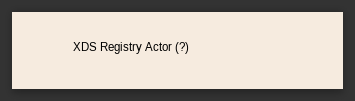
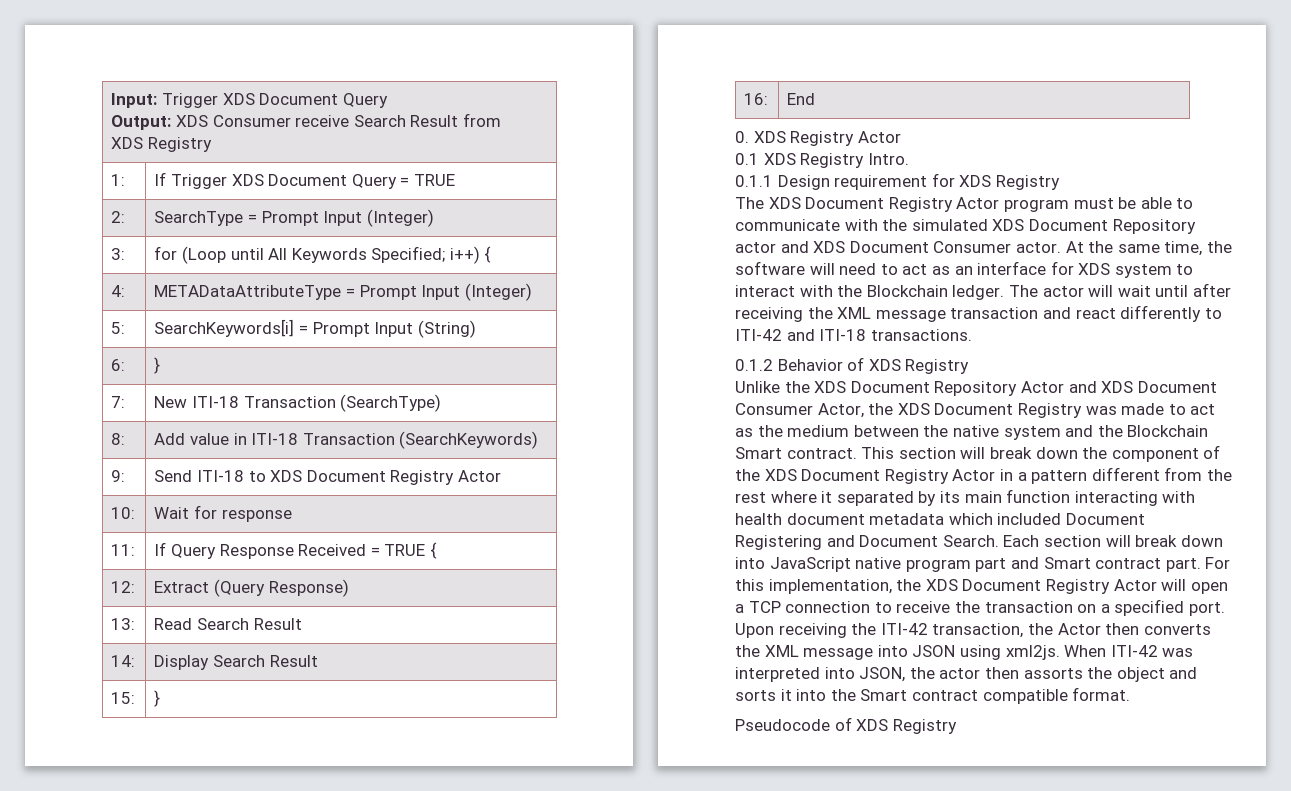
[73,42,190,54] XDS Registry Actor (?) -> [111,93,388,108] [111,113,501,130] [111,137,212,152] [111,174,126,186] [154,172,455,189] [111,211,126,223] [154,209,434,227] [111,248,126,260] [154,246,492,264] [111,285,126,297] [154,283,532,301] [111,322,126,334] [154,319,476,338] [111,359,126,371] [154,357,161,374] [111,396,126,408] [154,394,442,412] [111,433,126,445] [154,431,539,449] [111,470,126,482] [154,470,501,485] [111,507,136,519] [154,505,292,522] [111,544,136,556] [154,542,437,559] [111,581,136,593] [154,579,349,597] [111,618,136,630] [154,618,302,630] [111,655,136,667] [154,655,318,670] [111,692,136,704] [154,690,161,707] [744,93,769,105] [787,93,816,105] [735,131,901,146] [735,153,909,168] [735,173,1060,190] [735,197,1194,212] [735,219,1196,234] [735,241,1232,256] [735,261,1194,278] [735,283,1231,300] [735,305,1222,322] [735,329,972,341] [735,357,970,374] [735,381,1217,396] [735,403,1216,418] [735,425,1209,440] [735,445,1221,462] [735,467,1232,484] [735,489,1196,506] [735,513,1145,525] [735,535,1223,550] [735,557,1231,572] [735,579,1228,594] [735,599,1225,616] [735,623,1211,638] [735,645,1194,660] [735,667,1198,682] [735,687,1131,704] [735,717,957,734] Input: Trigger XDS Document Query // Output: XDS Consumer receive Search Result from // XDS Registry // 1: | If Trigger XDS Document Query = TRUE // 2: | SearchType = Prompt Input (Integer) // 3: | for (Loop until All Keywords Specified; i++) { // 4: | METADataAttributeType = Prompt Input (Integer) // 5: | SearchKeywords[i] = Prompt Input (String) // 6: | } // 7: | New ITI-18 Transaction (SearchType) // 8: | Add value in ITI-18 Transaction (SearchKeywords) // 9: | Send ITI-18 to XDS Document Registry Actor // 10: | Wait for response // 11: | If Query Response Received = TRUE { // 12: | Extract (Query Response) // 13: | Read Search Result // 14: | Display Search Result // 15: | } // 16: | End // 0. XDS Registry Actor // 0.1 XDS Registry Intro. // 0.1.1 Design requirement for XDS Registry // The XDS Document Registry Actor program must be able to communicate with the simulated XDS Document Repository actor and XDS Document Consumer actor. At the same time, the software will need to act as an interface for XDS system to interact with the Blockchain ledger. The actor will wait until after receiving the XML message transaction and react differently to ITI-42 and ITI-18 transactions. // 0.1.2 Behavior of XDS Registry // Unlike the XDS Document Repository Actor and XDS Document Consumer Actor, the XDS Document Registry was made to act as the medium between the native system and the Blockchain Smart contract. This section will break down the component of the XDS Document Registry Actor in a pattern different from the rest where it separated by its main function interacting with health document metadata which included Document Registering and Document Search. Each section will break down into JavaScript native program part and Smart contract part. For this implementation, the XDS Document Registry Actor will open a TCP connection to receive the transaction on a specified port. Upon receiving the ITI-42 transaction, the Actor then converts the XML message into JSON using xml2js. When ITI-42 was interpreted into JSON, the actor then assorts the object and sorts it into the Smart contract compatible format. // Pseudocode of XDS Registry

